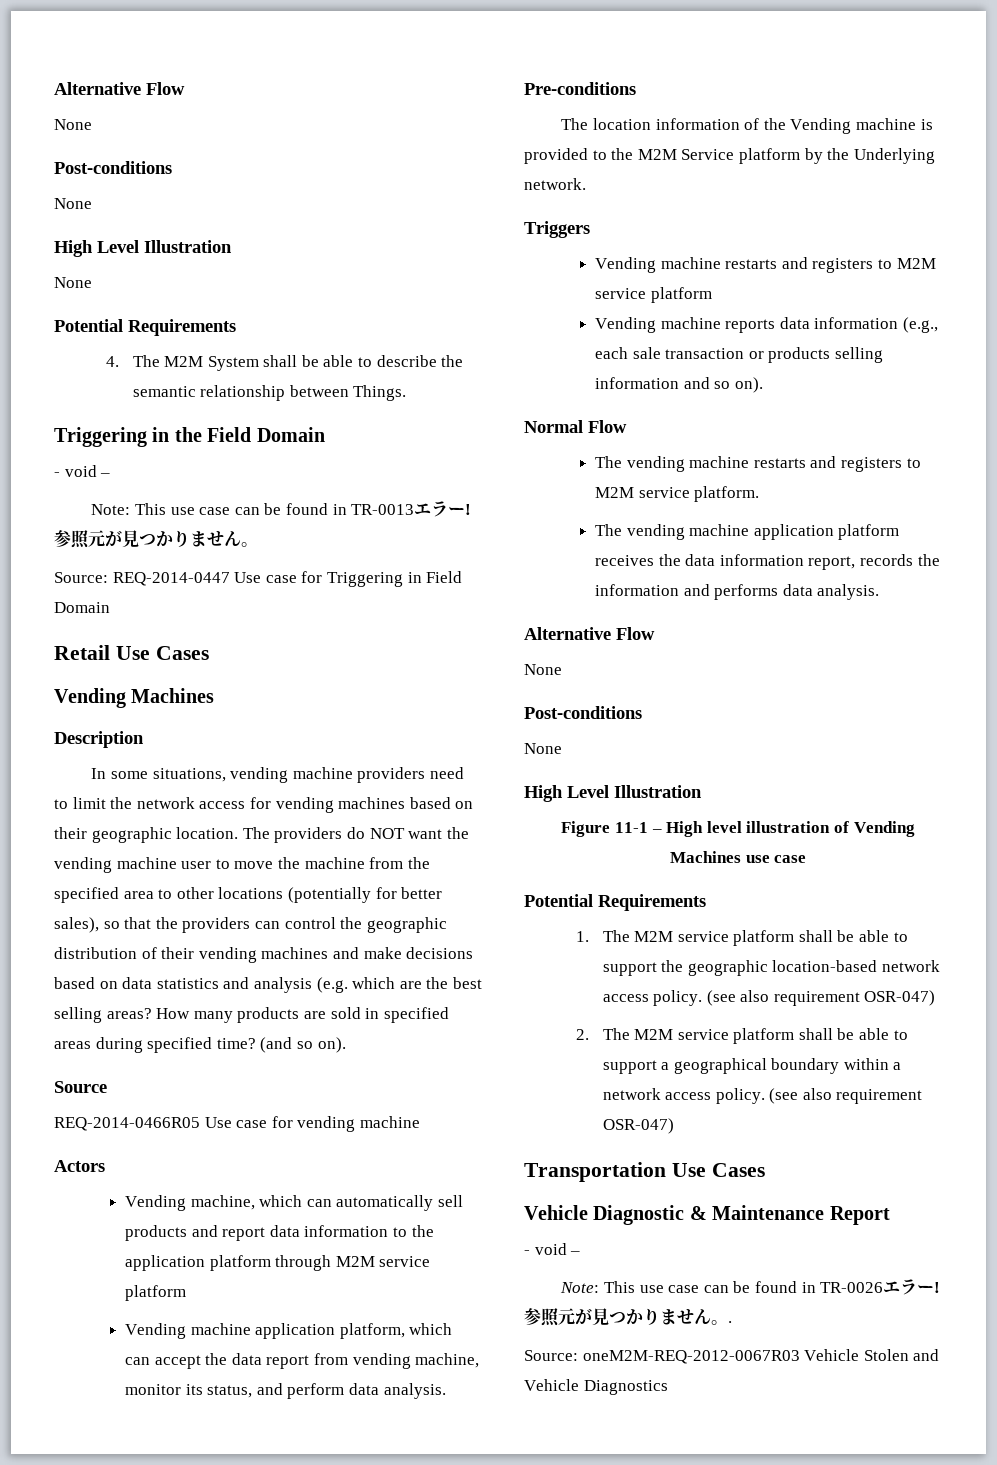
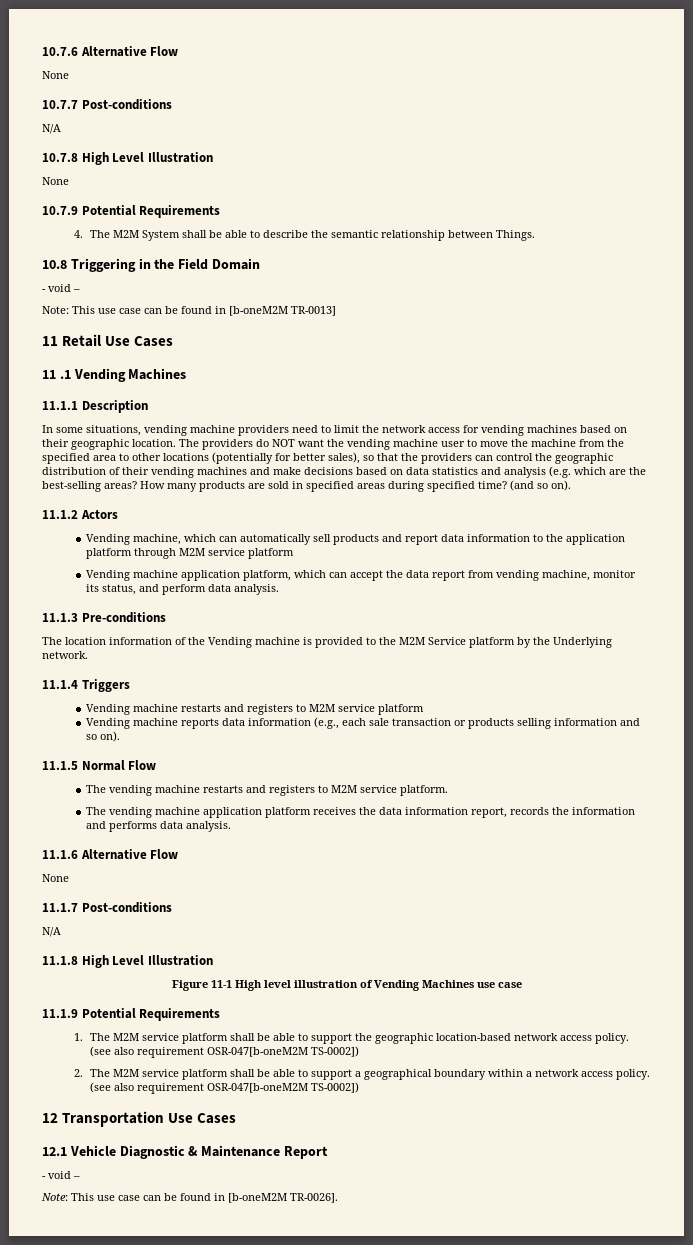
[54,82,185,95] [54,119,92,130] [54,161,172,174] [54,198,92,209] Alternative Flow // None // Post-conditions // None // -> [42,46,179,57] [42,71,69,79] [42,99,172,110] [42,124,61,134] [42,153,78,162] 10.7.6 Alternative Flow // None // 10.7.7 Post-conditions // N/A // 10.7.8
(92, 282) none -> [42,206,78,215] 10.7.9
(407, 393) none -> [42,260,67,269] 10.8
[351,501,472,517] [54,530,258,549] [54,571,463,587] [54,602,110,613] TR-0013エラー!参照元が見つかりません。 // Source: REQ-2014-0447 Use case for Triggering in Field Domain // -> [229,306,336,316] [42,336,58,346] [b-oneM2M TR-0013] // 11
(209, 653) none -> [42,370,71,379] 11 .1
(215, 695) none -> [42,401,78,410] 11.1.1
[452,977,482,989] [54,1007,102,1023] best selling -> [42,481,101,492] best-selling
[54,1081,107,1093] [54,1116,420,1132] Source // REQ-2014-0466R05 Use case for vending machine // -> [42,510,78,519] 11.1.2
(446, 1391) none -> [42,613,78,622] 11.1.3
(586, 184) none -> [42,680,78,689] 11.1.4
(763, 385) none -> [42,761,78,770] 11.1.5
[524,627,655,640] [524,664,562,675] [524,706,642,719] [524,743,562,754] Alternative Flow // None // Post-conditions // None // -> [42,849,179,860] [42,874,69,882] [42,902,172,913] [42,927,61,937] [42,956,78,965] 11.1.6 Alternative Flow // None // 11.1.7 Post-conditions // N/A // 11.1.8
[651,829,662,833] – -> (232, 984) none
(807, 859) none -> [42,1009,78,1018] 11.1.9
[864,990,936,1006] OSR-047) -> [206,1046,359,1057] OSR-047[b-oneM2M TS-0002])
[602,1118,674,1134] OSR-047) // -> [206,1082,359,1093] [42,1113,58,1123] OSR-047[b-oneM2M TS-0002]) // 12
(765, 1170) none -> [42,1147,67,1156] 12.1
[820,1279,941,1295] [524,1308,732,1327] [524,1349,940,1364] [524,1379,668,1395] TR-0026エラー!参照元が見つかりません。. // Source: oneM2M-REQ-2012-0067R03 Vehicle Stolen and Vehicle Diagnostics -> [228,1193,338,1203] [b-oneM2M TR-0026].

